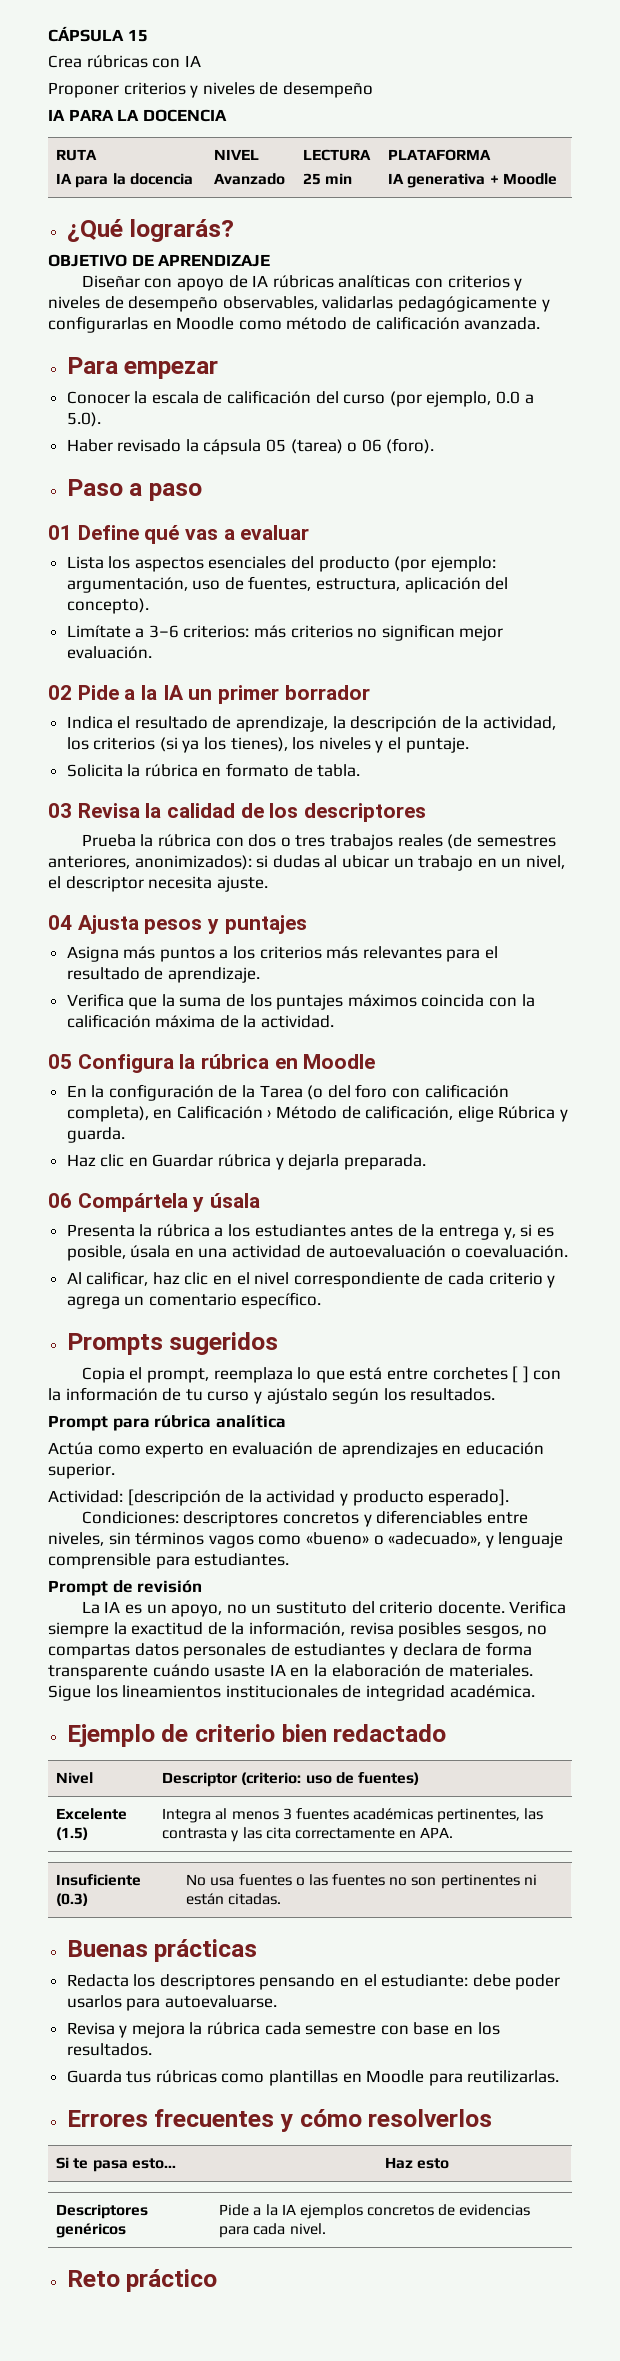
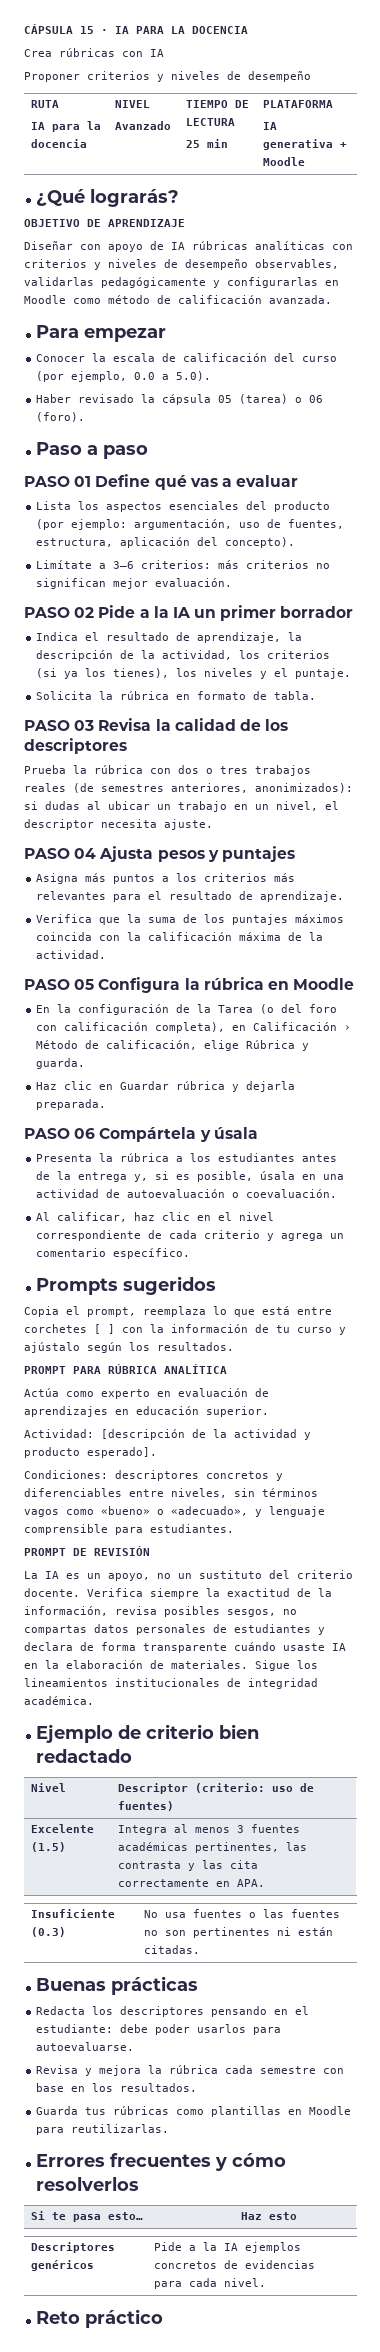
(148, 35) none -> [101,26,248,34] · IA PARA LA DOCENCIA
[48,109,227,122] // IA PARA LA DOCENCIA -> (311, 76) none
(286, 179) none -> [186,100,250,108] TIEMPO DE
(202, 492) none -> [24,476,70,487] PASO
(152, 652) none -> [24,607,70,618] PASO
(361, 770) none -> [24,720,70,731] PASO
(268, 884) none -> [24,848,70,859] PASO
(335, 1021) none -> [24,979,70,990] PASO
(426, 1162) none -> [24,1128,70,1139] PASO
[48,1415,286,1431] Prompt para rúbrica analítica -> [24,1364,227,1374] PROMPT PARA RÚBRICA ANALÍTICA
[48,1580,203,1596] Prompt de revisión -> [24,1546,150,1556] PROMPT DE REVISIÓN

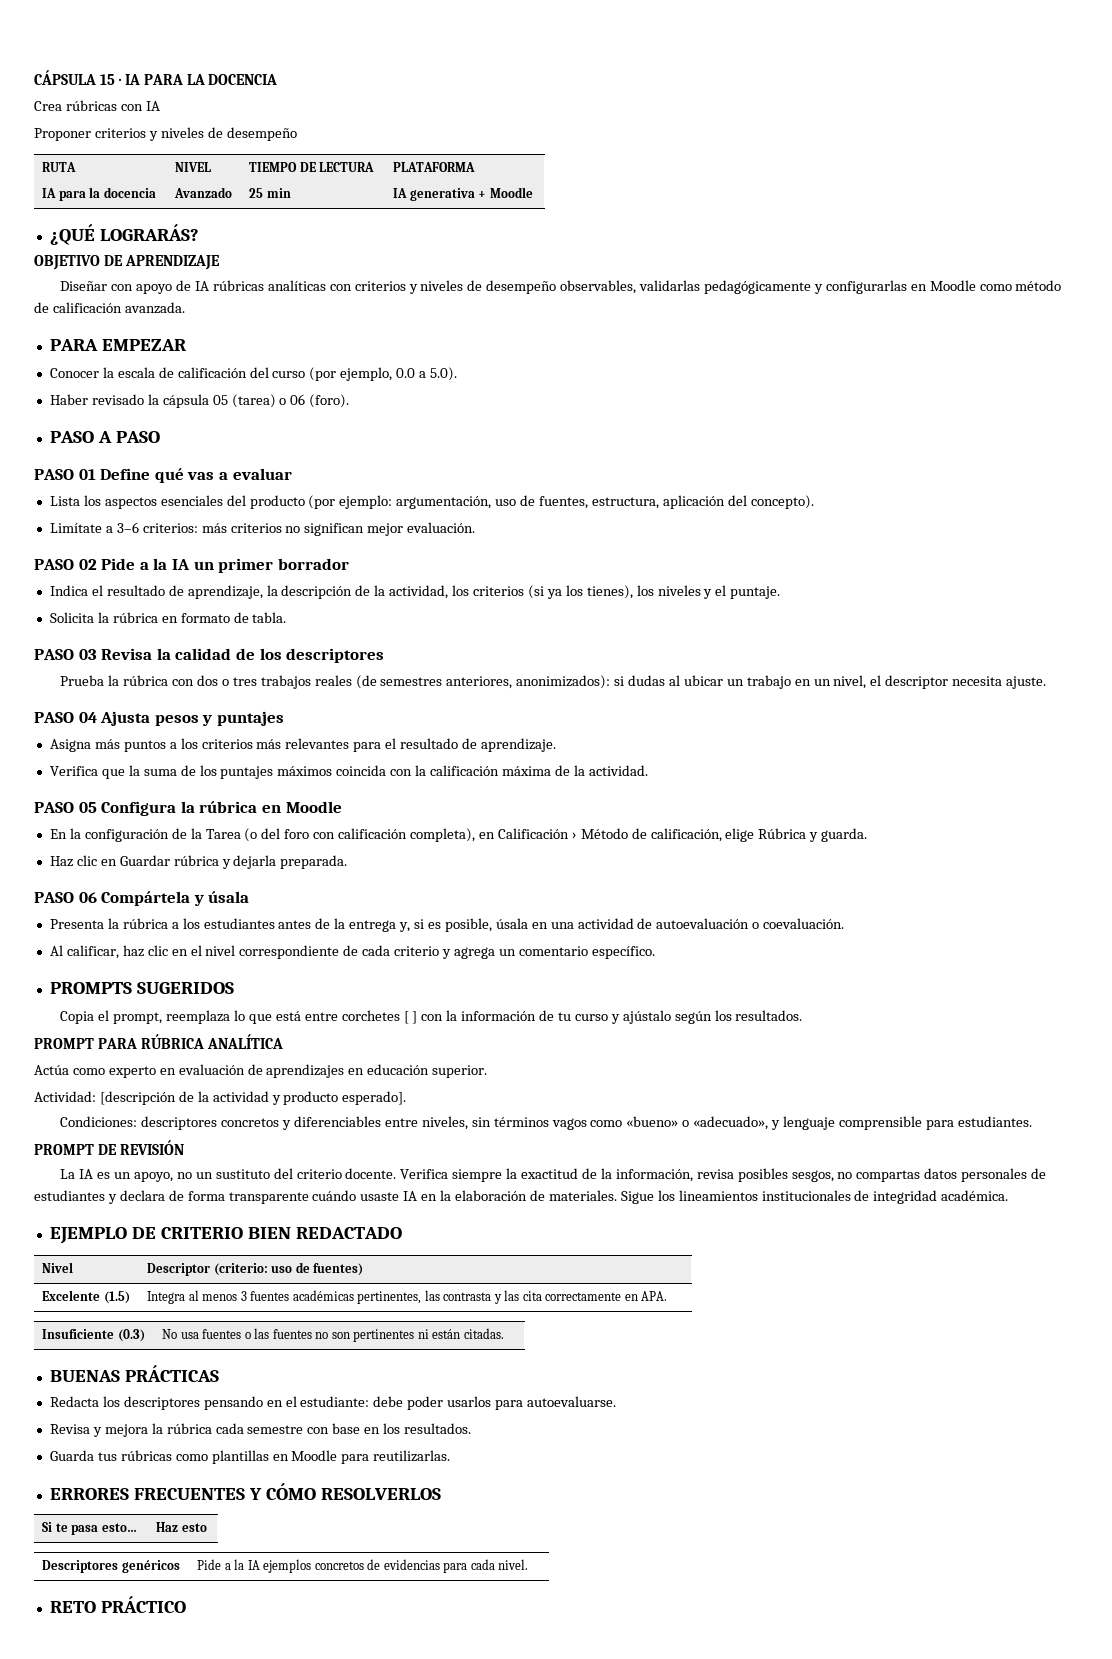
[36,189,180,207] ¿Qué lograrás? -> [49,224,199,245] ¿QUÉ LOGRARÁS?
[36,325,167,342] Para empezar -> [49,339,186,351] PARA EMPEZAR
[36,442,149,459] Paso a paso -> [49,431,160,443] PASO A PASO
[36,1276,217,1295] Prompts sugeridos -> [49,982,234,994] PROMPTS SUGERIDOS
[36,1724,260,1743] [36,1749,133,1763] Ejemplo de criterio bien redactado -> [49,1227,402,1244] EJEMPLO DE CRITERIO BIEN REDACTADO
[36,1976,199,1995] Buenas prácticas -> [49,1365,219,1382] BUENAS PRÁCTICAS
[36,2153,287,2171] [36,2177,140,2191] Errores frecuentes y cómo resolverlos -> [49,1483,441,1500] ERRORES FRECUENTES Y CÓMO RESOLVERLOS
[36,2309,164,2328] Reto práctico -> [49,1596,186,1613] RETO PRÁCTICO

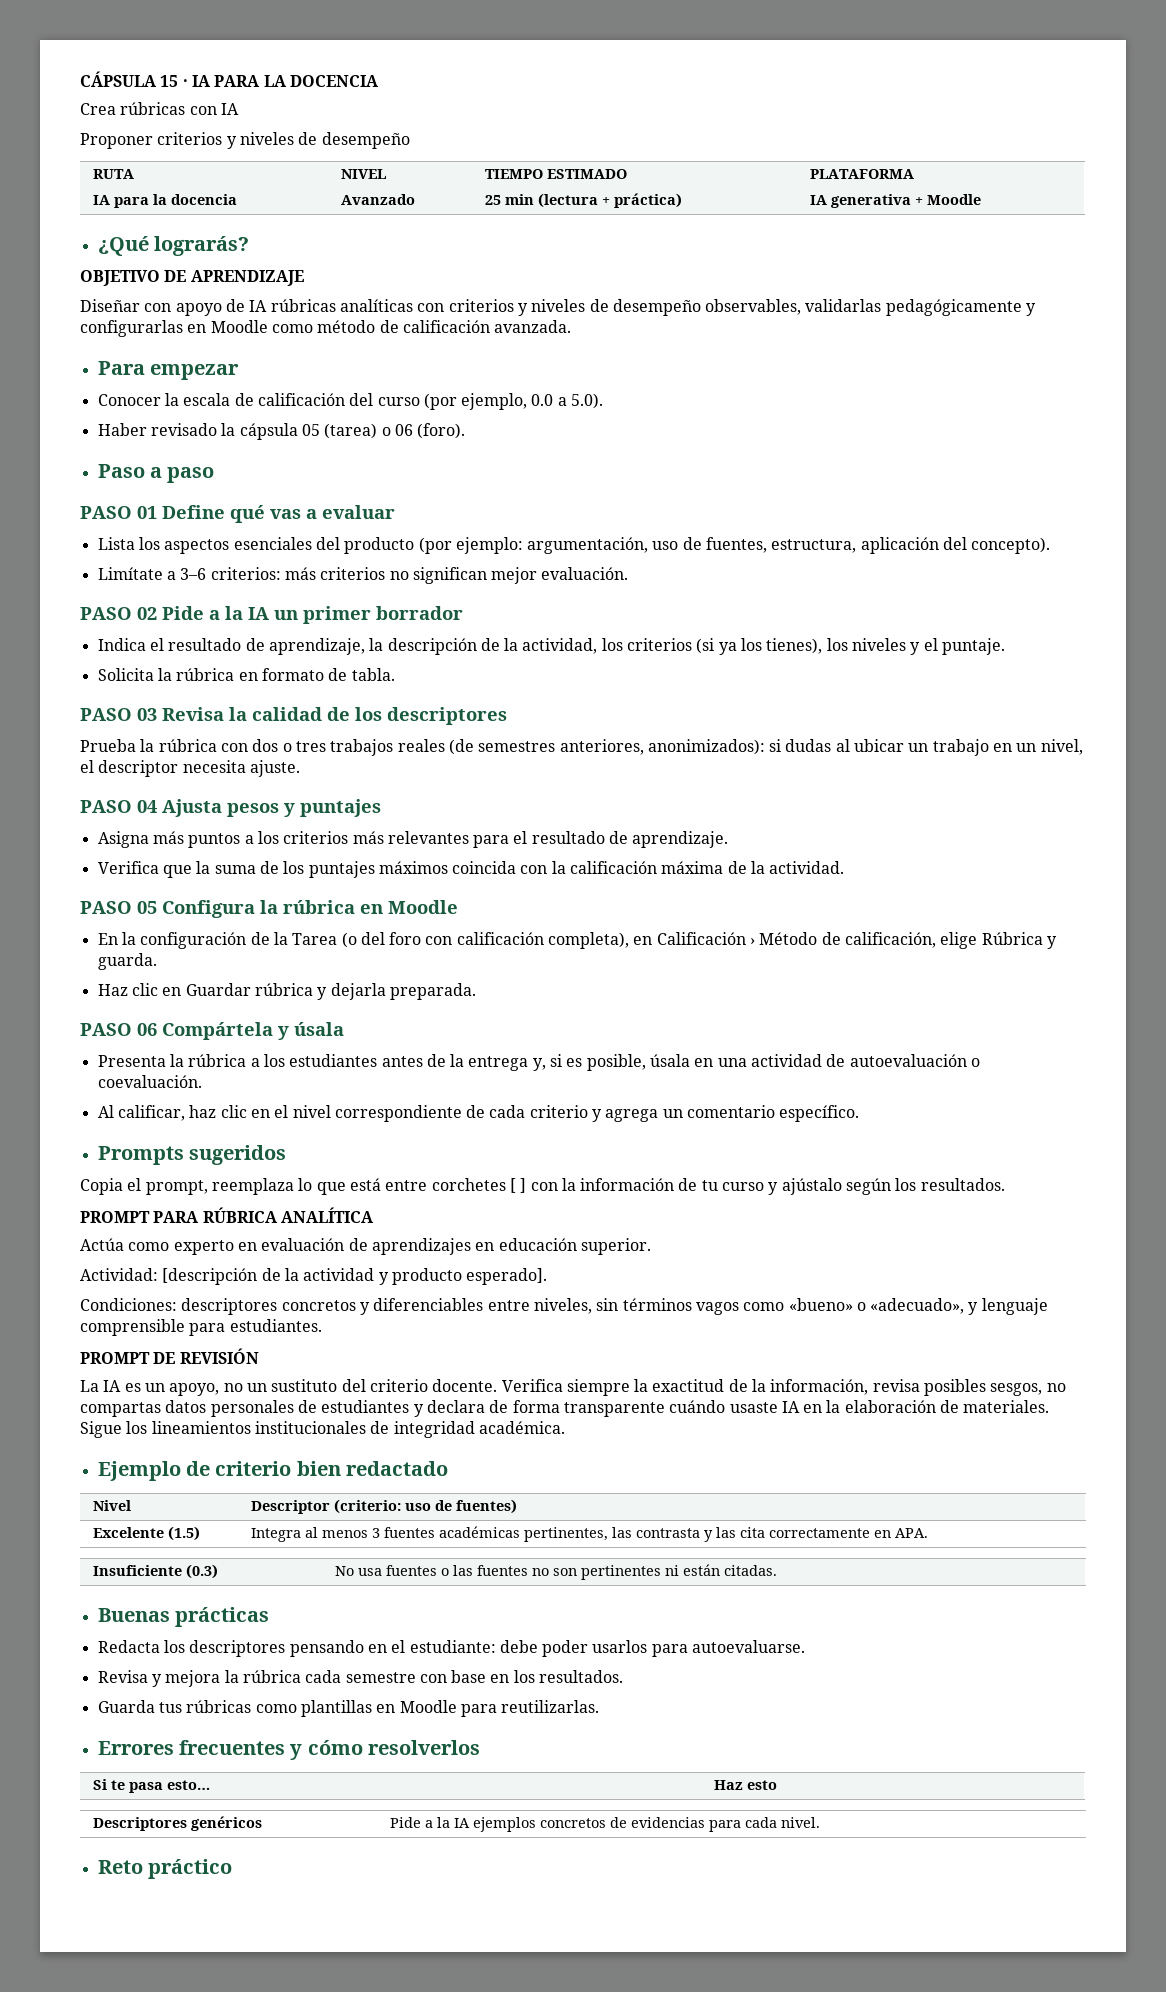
[299,162,375,172] DE LECTURA -> [546,169,627,179] ESTIMADO
(291, 193) none -> [537,193,682,208] (lectura + práctica)
[49,224,199,245] ¿QUÉ LOGRARÁS? -> [97,236,249,256] ¿Qué lograrás?
[49,339,186,351] PARA EMPEZAR -> [97,361,239,380] Para empezar
[49,431,160,443] PASO A PASO -> [97,464,215,483] Paso a paso
[49,982,234,994] PROMPTS SUGERIDOS -> [97,1145,286,1165] Prompts sugeridos
[49,1227,402,1244] EJEMPLO DE CRITERIO BIEN REDACTADO -> [97,1461,449,1481] Ejemplo de criterio bien redactado
[49,1365,219,1382] BUENAS PRÁCTICAS -> [97,1607,269,1627] Buenas prácticas
[49,1483,441,1500] ERRORES FRECUENTES Y CÓMO RESOLVERLOS -> [97,1740,481,1760] Errores frecuentes y cómo resolverlos
[49,1596,186,1613] RETO PRÁCTICO -> [97,1859,232,1879] Reto práctico

